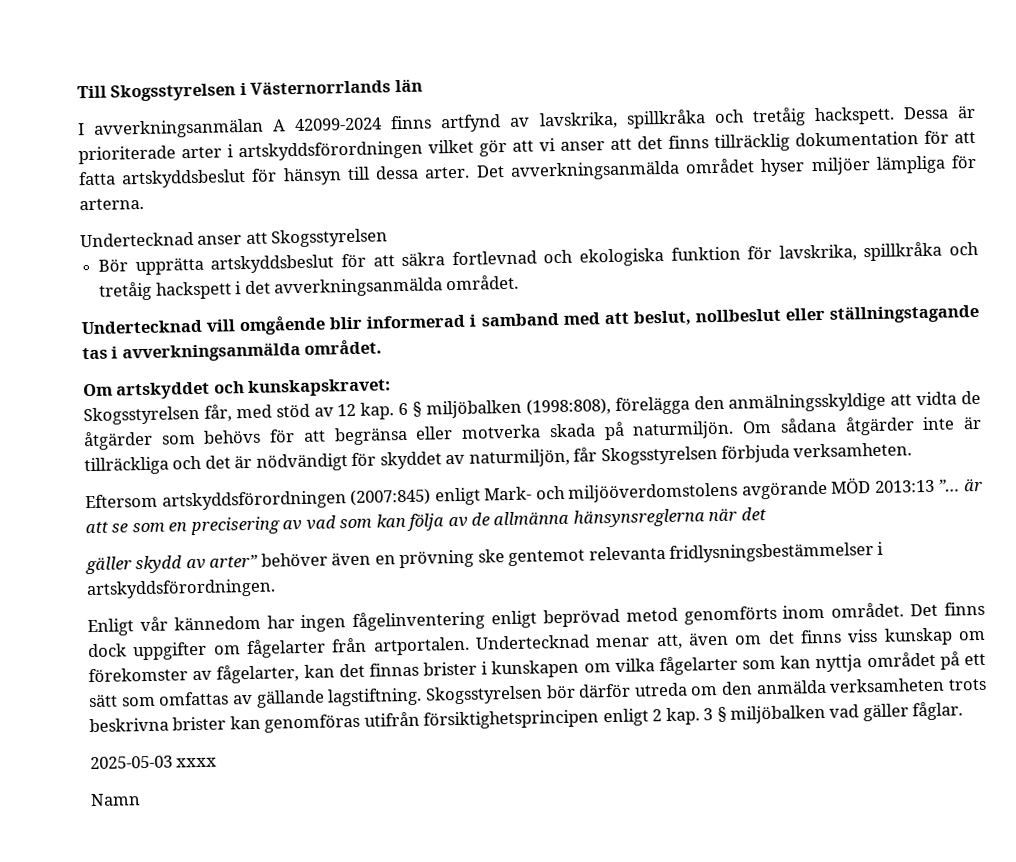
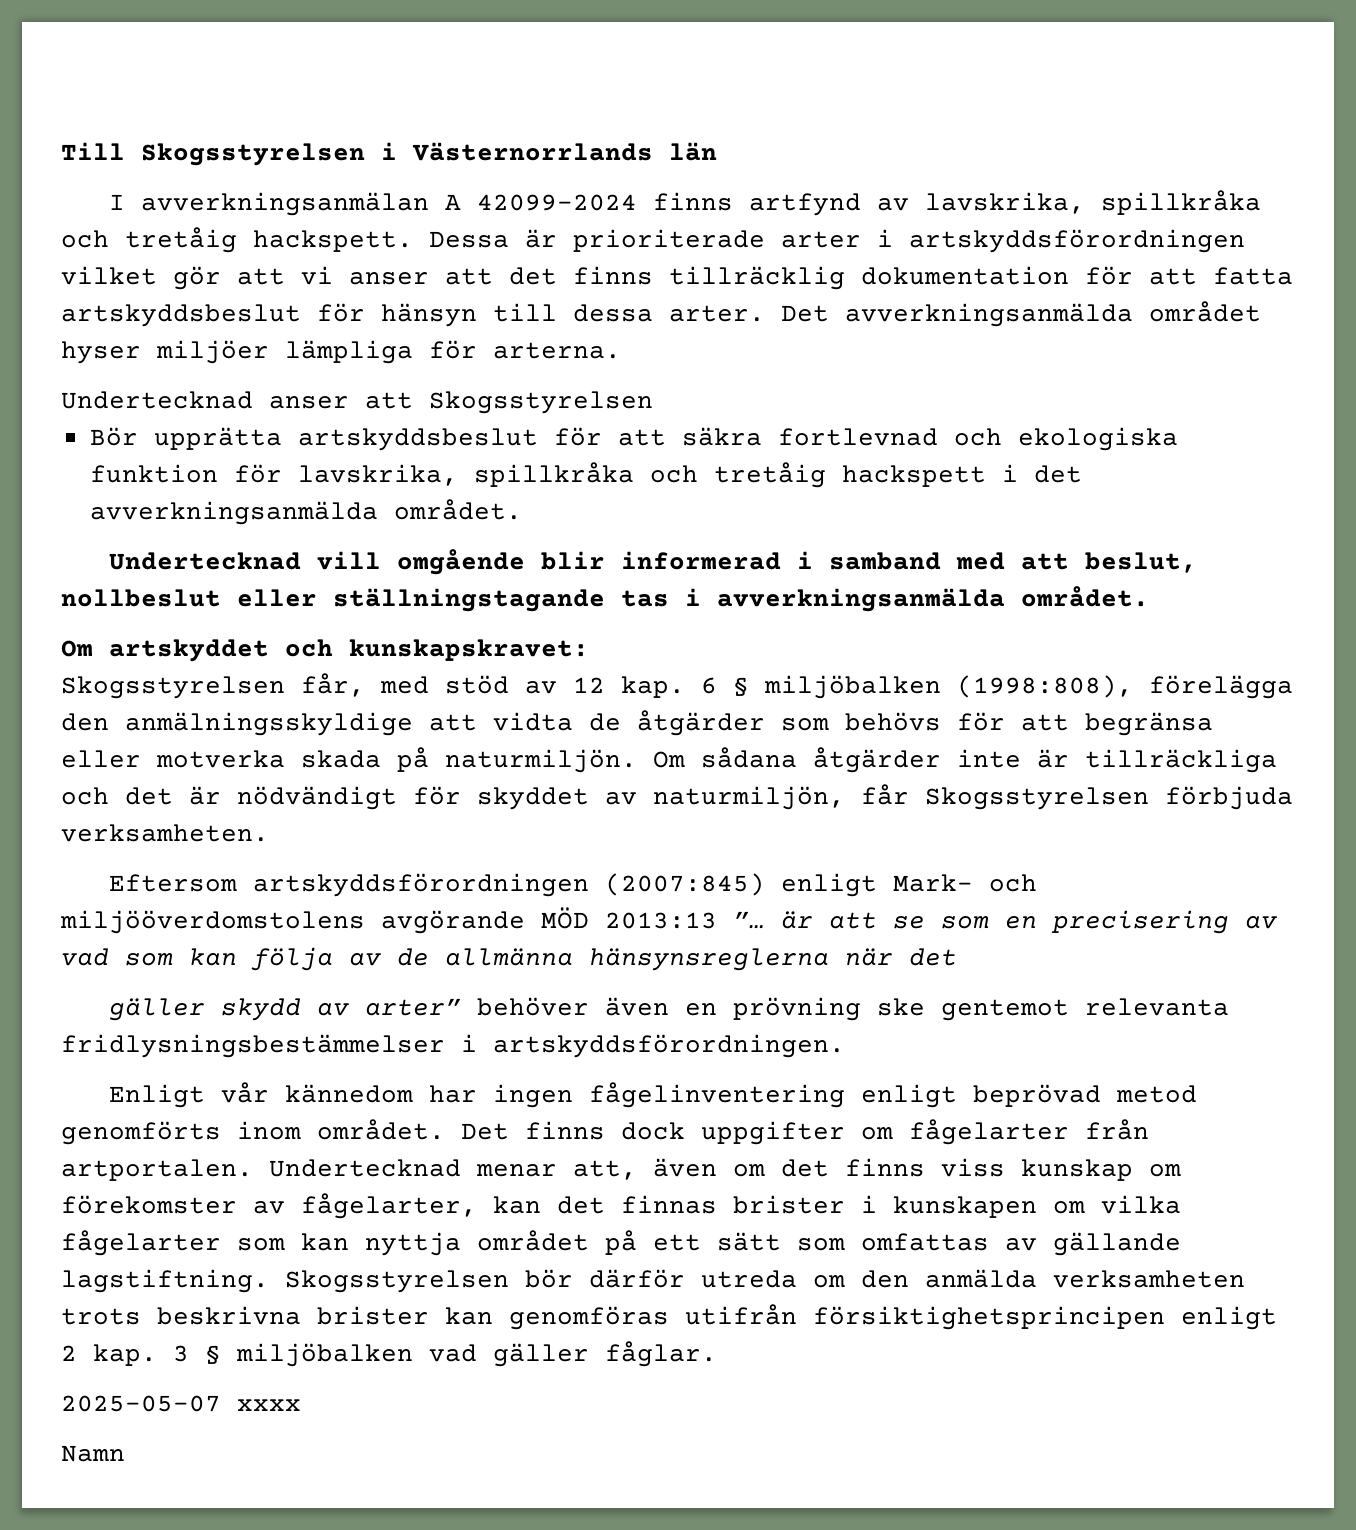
[90,755,173,770] 2025-05-03 -> [61,1395,221,1412] 2025-05-07

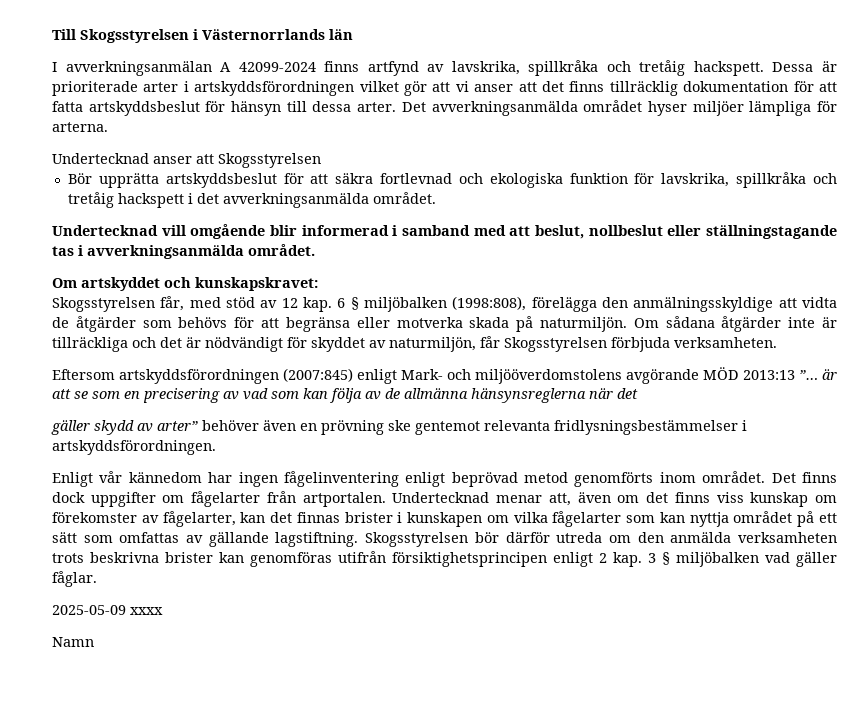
[61,1395,221,1412] 2025-05-07 -> [52,605,126,615] 2025-05-09

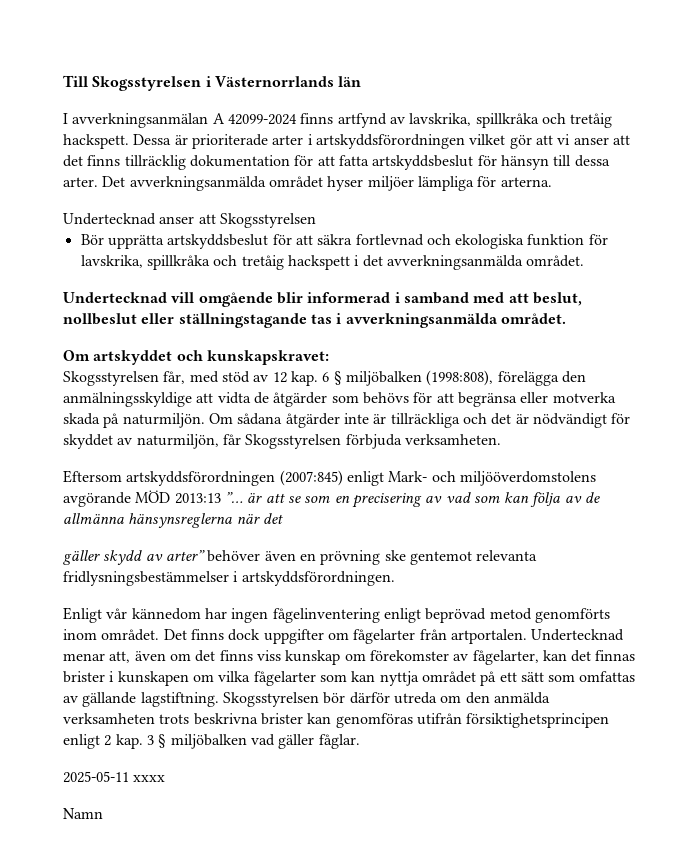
[52,605,126,615] 2025-05-09 -> [63,771,129,783] 2025-05-11

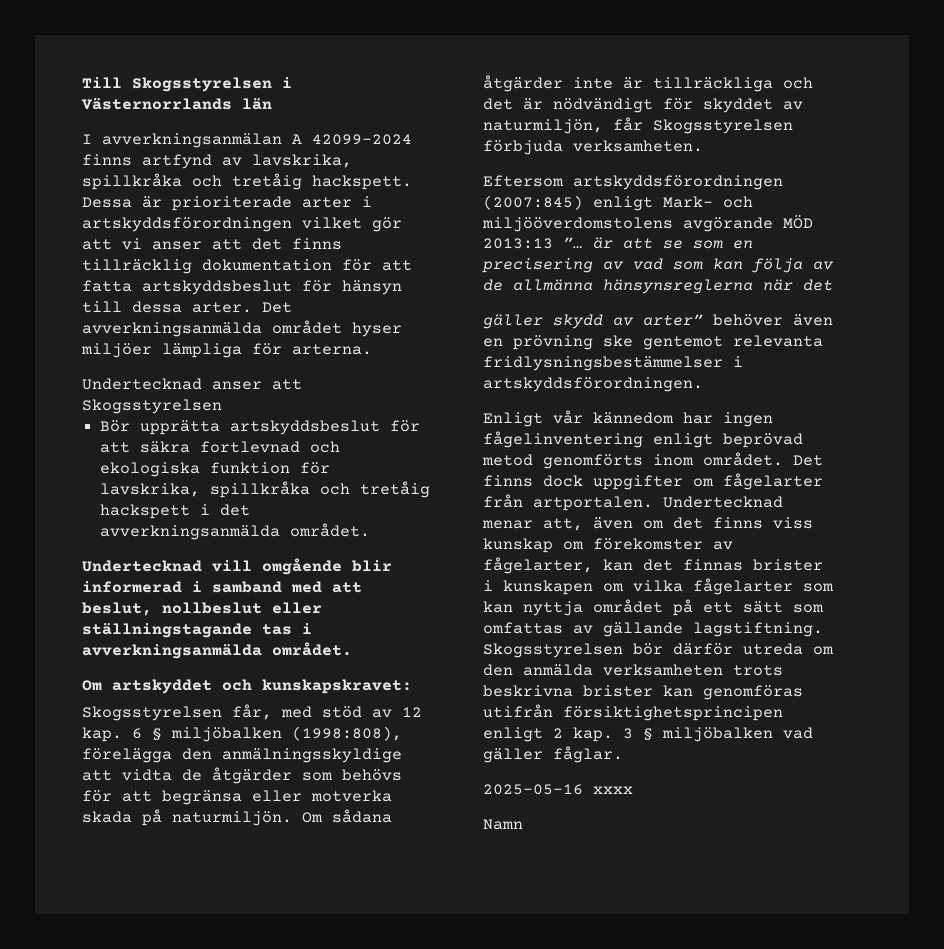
[63,771,129,783] 2025-05-11 -> [483,784,583,795] 2025-05-16

